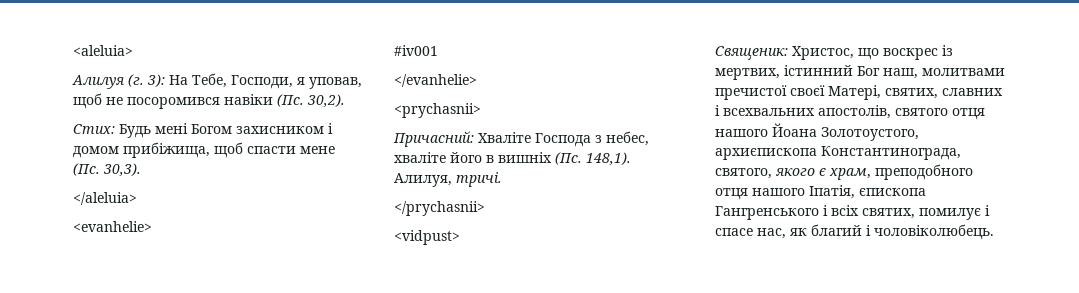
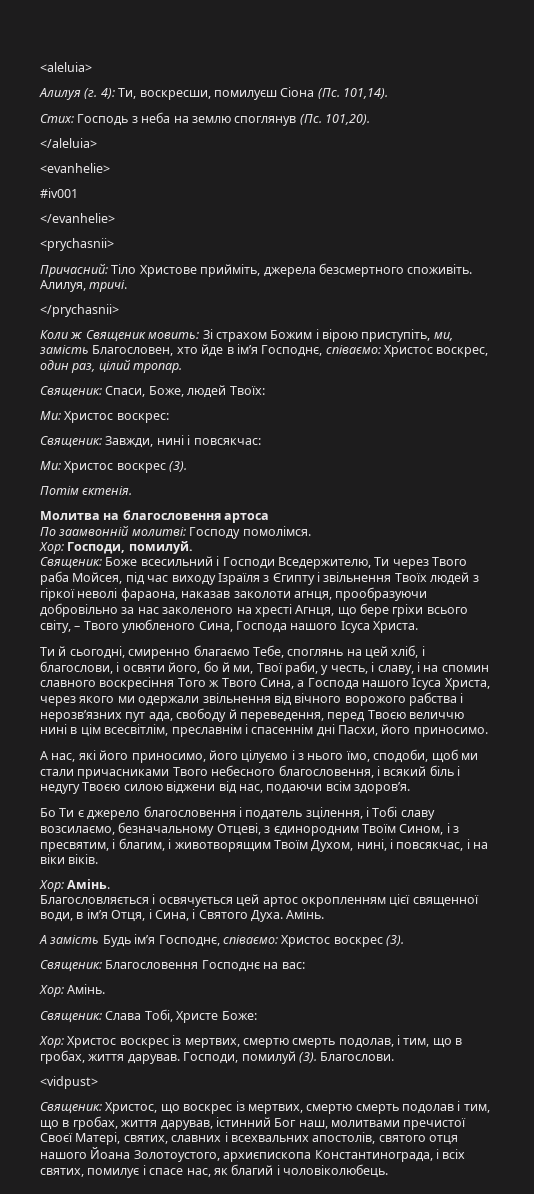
[147,73,362,89] [73,93,345,109] [73,123,333,138] [73,142,335,158] [73,163,141,177] 3): На Тебе, Господи, я уповав, щоб не посоромився навіки (Пс. 30,2). // Стих: Будь мені Богом захисником і домом прибіжища, щоб спасти мене (Пс. 30,3). -> [100,87,388,100] [40,112,370,126] 4): Ти, воскресши, помилуєш Сіона (Пс. 101,14). // Стих: Господь з неба на землю споглянув (Пс. 101,20).
[478,131,649,147] [394,152,631,166] [394,172,502,187] [394,201,485,216] Хваліте Господа з небес, хваліте його в вишніх (Пс. 148,1). Алилуя, тричі. // </prychasnii> -> [111,263,473,277] [40,280,128,292] [40,304,119,317] [40,329,453,342] [39,344,489,357] [40,359,183,373] [40,385,265,398] [40,411,169,423] [40,435,261,448] [40,461,188,473] [40,486,133,495] [40,510,270,523] [40,525,311,539] [39,541,193,554] [40,556,467,569] [40,571,479,585] [40,587,428,601] [40,603,468,617] [40,619,418,633] [40,645,425,659] [40,661,489,675] [40,677,490,690] [40,692,464,706] [40,708,464,722] [40,724,488,737] [40,749,478,763] [40,765,460,779] [40,781,410,794] [40,806,435,820] [40,822,459,836] [40,838,489,852] [40,854,99,864] [39,879,111,892] [40,894,479,907] [40,909,325,922] [39,934,404,947] [40,960,305,972] [39,984,106,997] [40,1009,257,1023] [39,1035,463,1048] [40,1050,395,1064] Тіло Христове прийміть, джерела безсмертного споживіть. Алилуя, тричі. // </prychasnii> // Коли ж Священик мовить: Зі страхом Божим і вірою приступіть, ми, замість Благословен, хто йде в ім’я Господнє, співаємо: Христос воскрес, один раз, цілий тропар. // Священик: Спаси, Боже, людей Твоїх: // Ми: Христос воскрес: // Священик: Завжди, нині і повсякчас: // Ми: Христос воскрес (3). // Потім єктенія. // Молитва на благословення артоса // По заамвонній молитві: Господу помолімся. // Хор: Господи, помилуй. // Священик: Боже всесильний і Господи Вседержителю, Ти через Твого раба Мойсея, під час виходу Ізраїля з Єгипту і звільнення Твоїх людей з гіркої неволі фараона, наказав заколоти агнця, прообразуючи добровільно за нас заколеного на хресті Агнця, що бере гріхи всього світу, – Твого улюбленого Сина, Господа нашого Ісуса Христа. // Ти й сьогодні, смиренно благаємо Тебе, споглянь на цей хліб, і благослови, і освяти його, бо й ми, Твої раби, у честь, і славу, і на спомин славного воскресіння Того ж Твого Сина, а Господа нашого Ісуса Христа, через якого ми одержали звільнення від вічного ворожого рабства і нерозв’язних пут ада, свободу й переведення, перед Твоєю величчю нині в цім всесвітлім, преславнім і спасеннім дні Пасхи, його приносимо. // А нас, які його приносимо, його цілуємо і з нього їмо, сподоби, щоб ми стали причасниками Твого небесного благословення, і всякий біль і недугу Твоєю силою віджени від нас, подаючи всім здоров’я. // Бо Ти є джерело благословення і податель зцілення, і Тобі славу возсилаємо, безначальному Отцеві, з єдинородним Твоїм Сином, і з пресвятим, і благим, і животворящим Твоїм Духом, нині, і повсякчас, і на віки віків. // Хор: Амінь. // Благословляється і освячується цей артос окропленням цієї священної води, в ім’я Отця, і Сина, і Святого Духа. Амінь. // А замість Будь ім’я Господнє, співаємо: Христос воскрес (3). // Священик: Благословення Господнє на вас: // Хор: Амінь. // Священик: Слава Тобі, Христе Боже: // Хор: Христос воскрес із мертвих, смертю смерть подолав, і тим, що в гробах, життя дарував. Господи, помилуй (3). Благослови.
(780, 74) none -> [306,1101,490,1114] [40,1116,213,1130] смертю смерть подолав і тим, що в гробах, життя дарував,
[790,85,825,96] своєї -> [40,1133,73,1142] Своєї
[715,164,973,180] [715,185,926,200] [715,206,819,220] святого, якого є храм, преподобного отця нашого Іпатія, єпископа Гангренського -> (433, 1156) none

